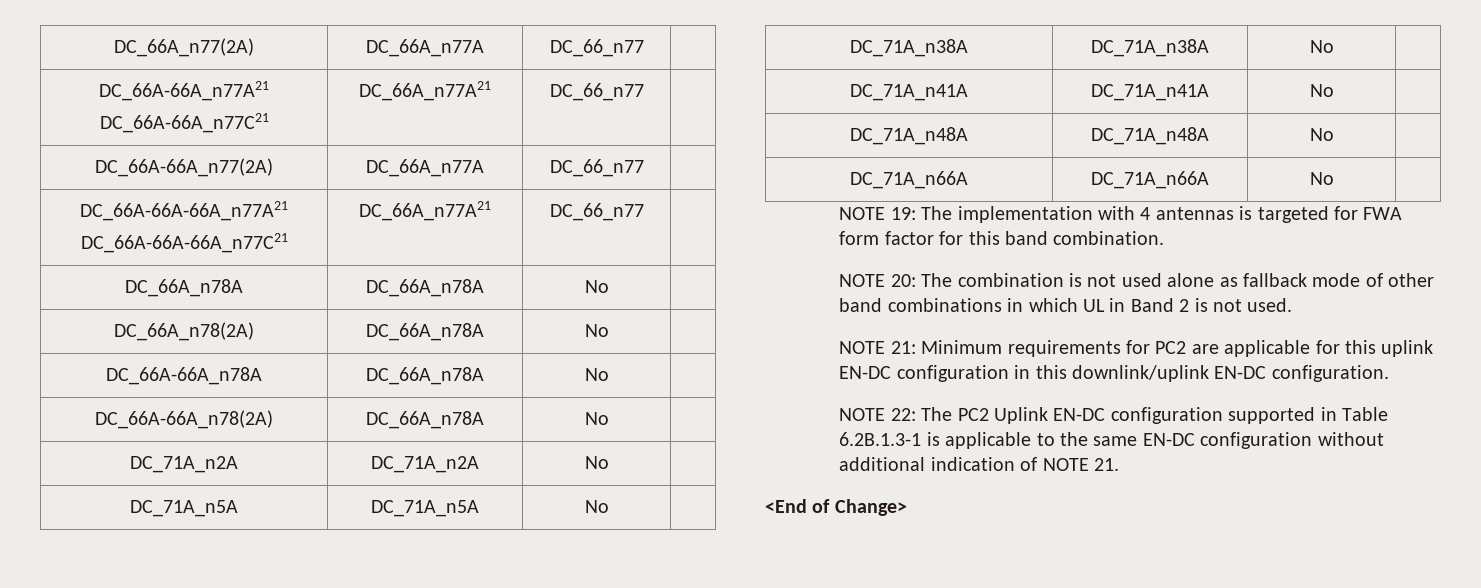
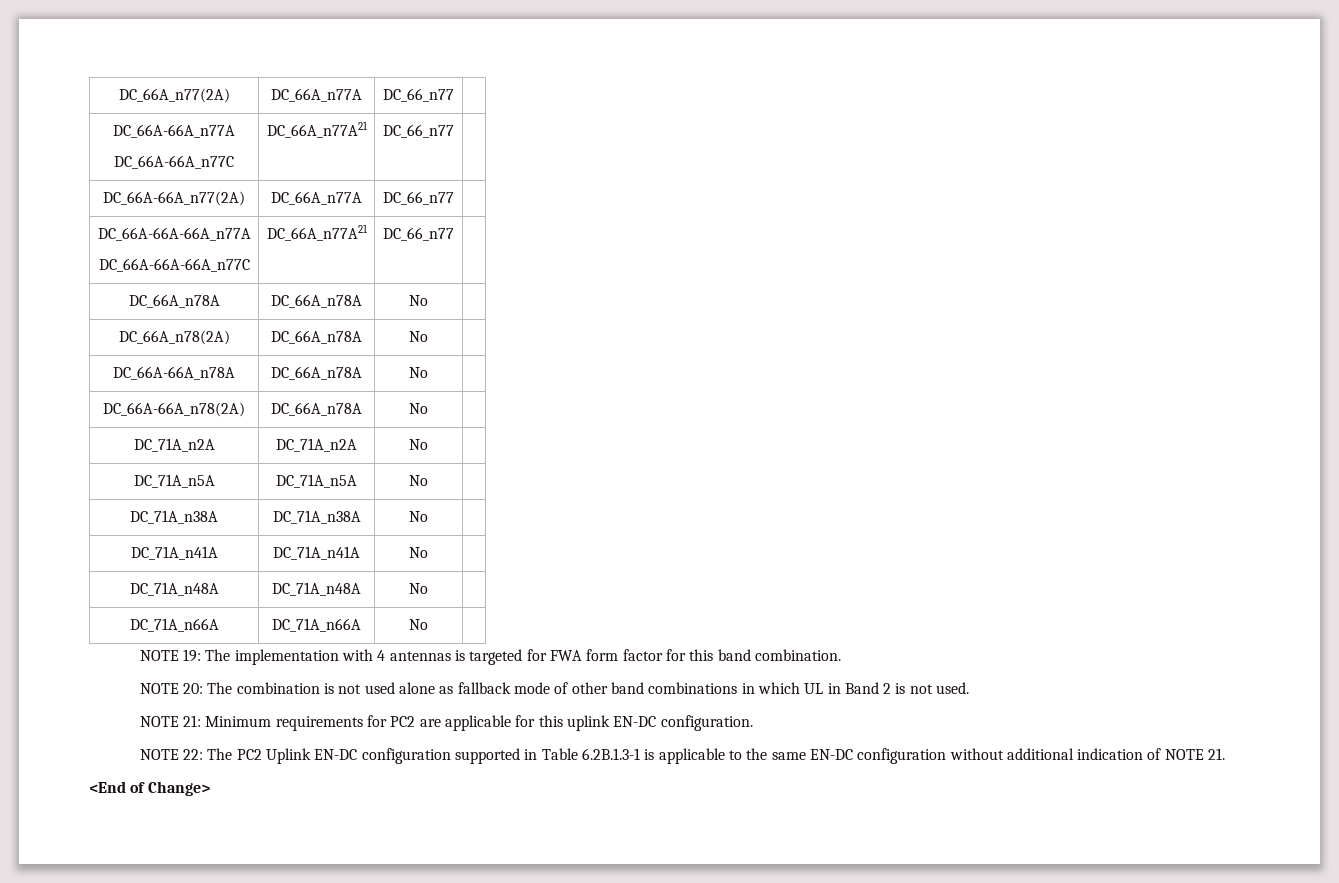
[99,81,269,101] [99,113,269,133] DC_66A-66A_n77A21 // DC_66A-66A_n77C21 -> [113,124,235,138] [114,155,234,169] DC_66A-66A_n77A // DC_66A-66A_n77C
[80,201,288,221] [80,233,288,253] DC_66A-66A-66A_n77A21 // DC_66A-66A-66A_n77C21 -> [97,227,251,241] [98,258,250,272] DC_66A-66A-66A_n77A // DC_66A-66A-66A_n77C
[896,365,1267,382] configuration in this downlink/uplink EN-DC -> (657, 721) none

